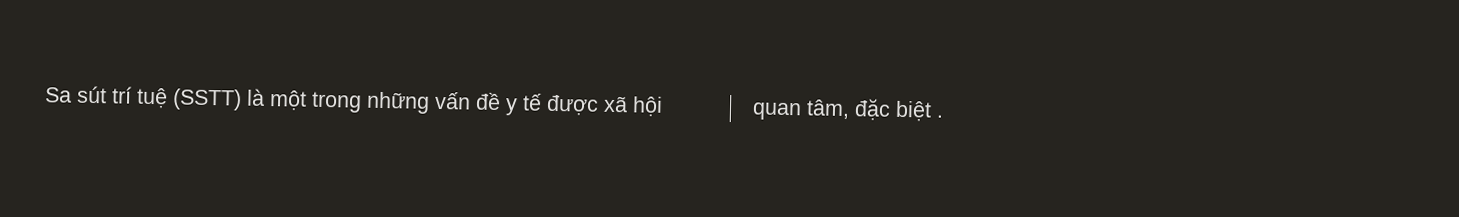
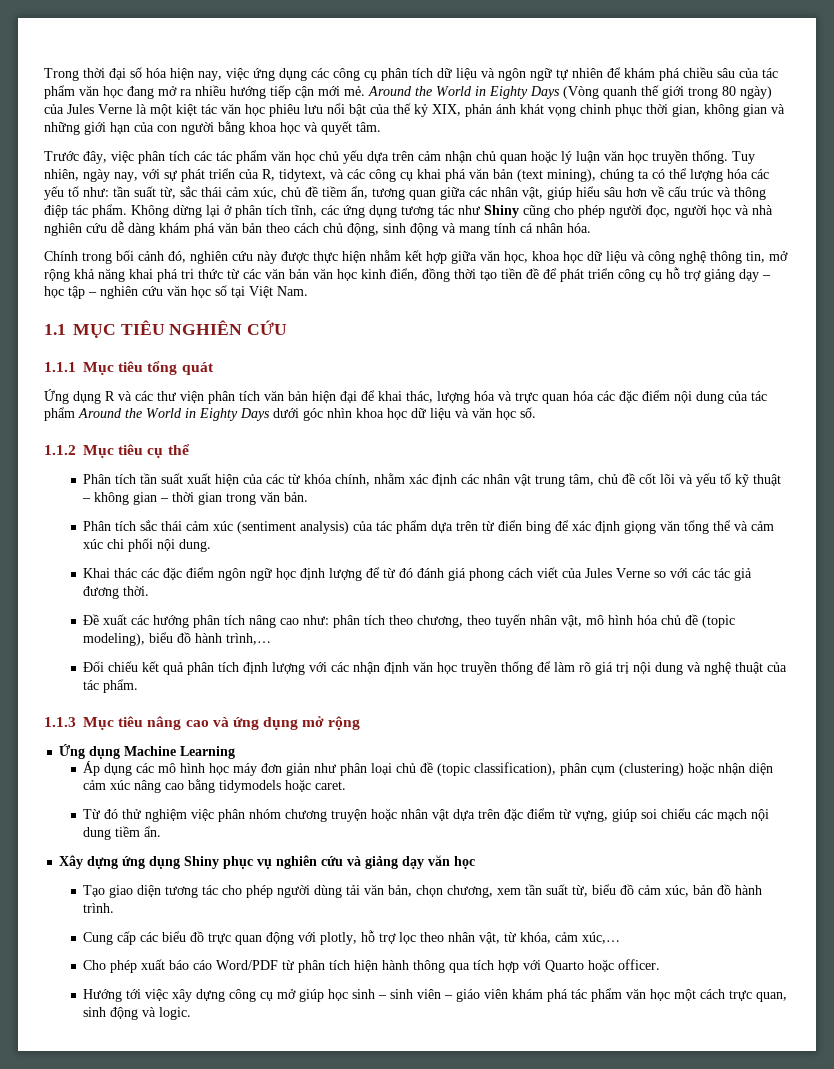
[45,85,943,122] Sa sút trí tuệ (SSTT) là một trong những vấn đề y tế được xã hội quan tâm, đặc biệt . -> [44,67,778,81] [44,85,772,99] [44,103,785,117] [44,121,381,135] [44,150,755,164] [44,168,769,182] [44,186,766,200] [44,204,773,218] [44,221,591,236] [44,250,788,264] [44,267,771,282] [44,285,308,299] [44,320,288,338] [44,361,214,375] [44,389,767,404] [44,407,536,421] [44,444,190,458] [83,473,782,487] [82,491,309,505] [83,520,775,534] [83,538,212,552] [83,567,753,581] [83,586,150,599] [83,614,736,628] [83,632,272,646] [83,661,788,675] [83,679,139,693] [44,716,361,730] [59,744,236,759] [83,761,774,776] [83,779,347,793] [83,808,770,822] [83,826,162,840] [59,855,476,869] [83,884,763,898] [83,903,115,913] [83,930,621,945] [83,959,661,973] [83,988,788,1002] [83,1007,192,1020] Trong thời đại số hóa hiện nay, việc ứng dụng các công cụ phân tích dữ liệu và ngôn ngữ tự nhiên để khám phá chiều sâu của tác phẩm văn học đang mở ra nhiều hướng tiếp cận mới mẻ. Around the World in Eighty Days (Vòng quanh thế giới trong 80 ngày) của Jules Verne là một kiệt tác văn học phiêu lưu nổi bật của thế kỷ XIX, phản ánh khát vọng chinh phục thời gian, không gian và những giới hạn của con người bằng khoa học và quyết tâm. // Trước đây, việc phân tích các tác phẩm văn học chủ yếu dựa trên cảm nhận chủ quan hoặc lý luận văn học truyền thống. Tuy nhiên, ngày nay, với sự phát triển của R, tidytext, và các công cụ khai phá văn bản (text mining), chúng ta có thể lượng hóa các yếu tố như: tần suất từ, sắc thái cảm xúc, chủ đề tiềm ẩn, tương quan giữa các nhân vật, giúp hiểu sâu hơn về cấu trúc và thông điệp tác phẩm. Không dừng lại ở phân tích tĩnh, các ứng dụng tương tác như Shiny cũng cho phép người đọc, người học và nhà nghiên cứu dễ dàng khám phá văn bản theo cách chủ động, sinh động và mang tính cá nhân hóa. // Chính trong bối cảnh đó, nghiên cứu này được thực hiện nhằm kết hợp giữa văn học, khoa học dữ liệu và công nghệ thông tin, mở rộng khả năng khai phá tri thức từ các văn bản văn học kinh điển, đồng thời tạo tiền đề để phát triển công cụ hỗ trợ giảng dạy – học tập – nghiên cứu văn học số tại Việt Nam. // 1.1 MỤC TIÊU NGHIÊN CỨU // 1.1.1 Mục tiêu tổng quát // Ứng dụng R và các thư viện phân tích văn bản hiện đại để khai thác, lượng hóa và trực quan hóa các đặc điểm nội dung của tác phẩm Around the World in Eighty Days dưới góc nhìn khoa học dữ liệu và văn học số. // 1.1.2 Mục tiêu cụ thể // Phân tích tần suất xuất hiện của các từ khóa chính, nhằm xác định các nhân vật trung tâm, chủ đề cốt lõi và yếu tố kỹ thuật – không gian – thời gian trong văn bản. // Phân tích sắc thái cảm xúc (sentiment analysis) của tác phẩm dựa trên từ điển bing để xác định giọng văn tổng thể và cảm xúc chi phối nội dung. // Khai thác các đặc điểm ngôn ngữ học định lượng để từ đó đánh giá phong cách viết của Jules Verne so với các tác giả đương thời. // Đề xuất các hướng phân tích nâng cao như: phân tích theo chương, theo tuyến nhân vật, mô hình hóa chủ đề (topic modeling), biểu đồ hành trình,… // Đối chiếu kết quả phân tích định lượng với các nhận định văn học truyền thống để làm rõ giá trị nội dung và nghệ thuật của tác phẩm. // 1.1.3 Mục tiêu nâng cao và ứng dụng mở rộng // Ứng dụng Machine Learning // Áp dụng các mô hình học máy đơn giản như phân loại chủ đề (topic classification), phân cụm (clustering) hoặc nhận diện cảm xúc nâng cao bằng tidymodels hoặc caret. // Từ đó thử nghiệm việc phân nhóm chương truyện hoặc nhân vật dựa trên đặc điểm từ vựng, giúp soi chiếu các mạch nội dung tiềm ẩn. // Xây dựng ứng dụng Shiny phục vụ nghiên cứu và giảng dạy văn học // Tạo giao diện tương tác cho phép người dùng tải văn bản, chọn chương, xem tần suất từ, biểu đồ cảm xúc, bản đồ hành trình. // Cung cấp các biểu đồ trực quan động với plotly, hỗ trợ lọc theo nhân vật, từ khóa, cảm xúc,… // Cho phép xuất báo cáo Word/PDF từ phân tích hiện hành thông qua tích hợp với Quarto hoặc officer. // Hướng tới việc xây dựng công cụ mở giúp học sinh – sinh viên – giáo viên khám phá tác phẩm văn học một cách trực quan, sinh động và logic.

